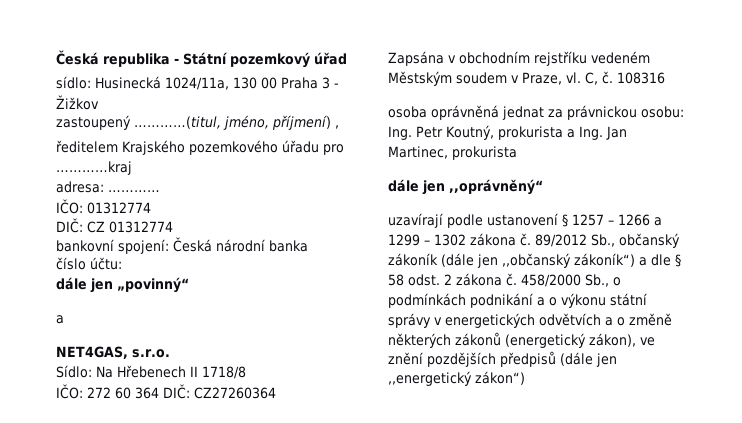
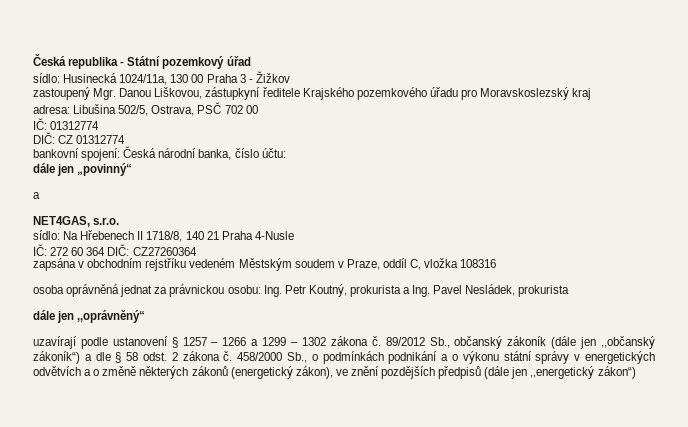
[134,115,339,130] [56,140,118,153] …………(titul, jméno, příjmení) , // ředitelem -> [93,87,300,100] Mgr. Danou Liškovou, zástupkyní ředitele
[56,161,132,175] …………kraj -> [480,87,592,100] Moravskoslezský kraj
[108,190,160,192] [56,199,83,214] ………… // IČO: -> [73,102,258,116] [33,118,47,130] Libušina 502/5, Ostrava, PSČ 702 00 // IČ:
[269,240,308,252] banka // -> [198,149,232,160] banka,
[56,365,92,378] Sídlo: -> [33,230,60,240] sídlo:
[202,366,246,379] [56,384,83,399] 1718/8 // IČO: -> [146,231,294,242] [33,244,47,256] 1718/8, 140 21 Praha 4-Nusle // IČ:
[388,51,444,66] Zapsána -> [33,258,76,271] zapsána
[566,71,613,85] vl. C, č. -> [382,258,459,270] oddíl C, vložka
[606,126,627,140] [388,146,448,159] Jan Martinec, -> [433,284,516,296] Pavel Nesládek,

